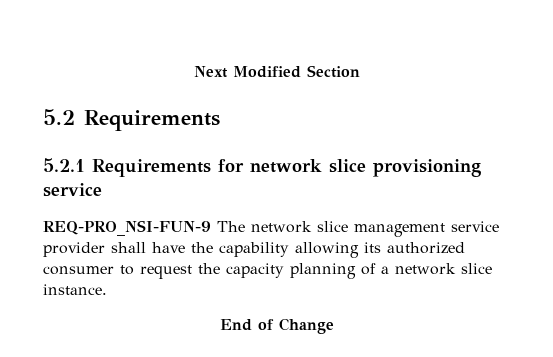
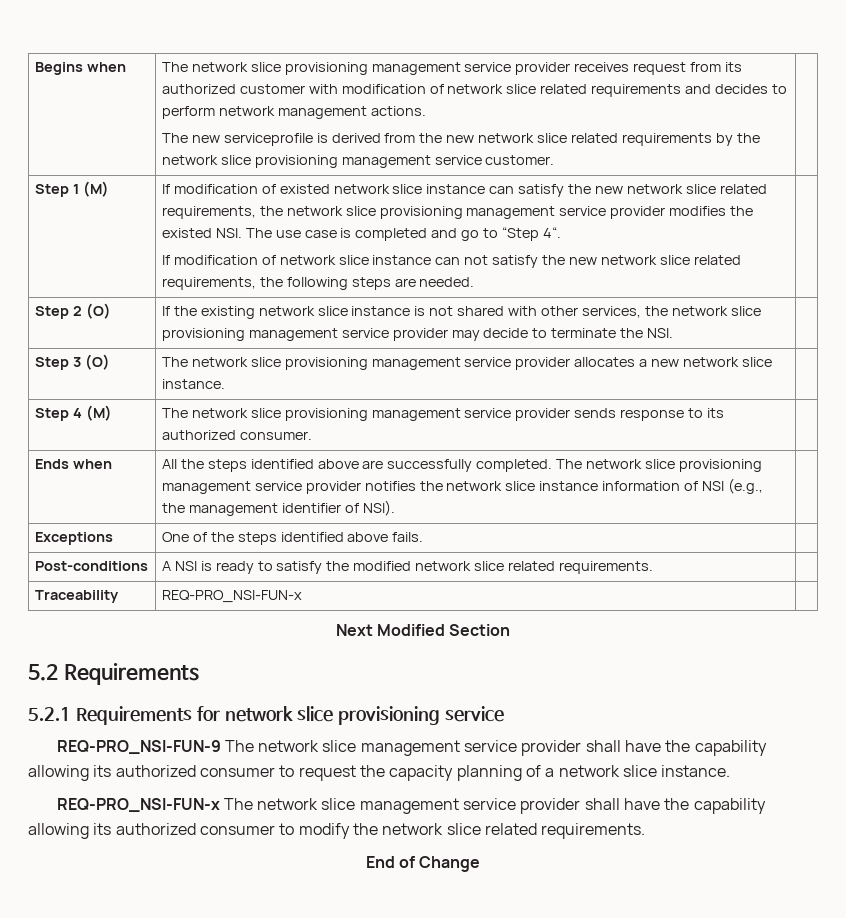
(193, 72) none -> [34,62,126,75] [161,62,743,75] [161,84,787,97] [161,106,426,119] [161,133,760,146] [161,155,555,168] [34,181,109,197] [161,184,767,197] [161,206,754,219] [161,227,561,241] [161,255,741,268] [161,277,475,290] [34,303,111,319] [161,306,761,319] [161,328,674,341] [34,354,110,370] [161,357,772,370] [161,379,225,389] [34,405,112,421] [161,408,725,421] [161,430,312,440] [34,459,112,469] [161,459,762,472] [161,478,763,494] [161,500,395,516] [34,532,113,545] [161,532,424,545] [34,561,148,571] [161,561,653,574] [34,590,119,603] [161,590,302,603] Begins when | The network slice provisioning management service provider receives request from its authorized customer with modification of network slice related requirements and decides to perform network management actions. // The new serviceprofile is derived from the new network slice related requirements by the network slice provisioning management service customer. | // Step 1 (M) | If modification of existed network slice instance can satisfy the new network slice related requirements, the network slice provisioning management service provider modifies the existed NSI. The use case is completed and go to “Step 4“. // If modification of network slice instance can not satisfy the new network slice related requirements, the following steps are needed. | // Step 2 (O) | If the existing network slice instance is not shared with other services, the network slice provisioning management service provider may decide to terminate the NSI. | // Step 3 (O) | The network slice provisioning management service provider allocates a new network slice instance. | // Step 4 (M) | The network slice provisioning management service provider sends response to its authorized consumer. | // Ends when | All the steps identified above are successfully completed. The network slice provisioning management service provider notifies the network slice instance information of NSI (e.g., the management identifier of NSI). | // Exceptions | One of the steps identified above fails. | // Post-conditions | A NSI is ready to satisfy the modified network slice related requirements. | // Traceability | REQ-PRO_NSI-FUN-x | //
(107, 289) none -> [56,798,766,814] [28,823,646,839] // REQ-PRO_NSI-FUN-x The network slice management service provider shall have the capability allowing its authorized consumer to modify the network slice related requirements.

